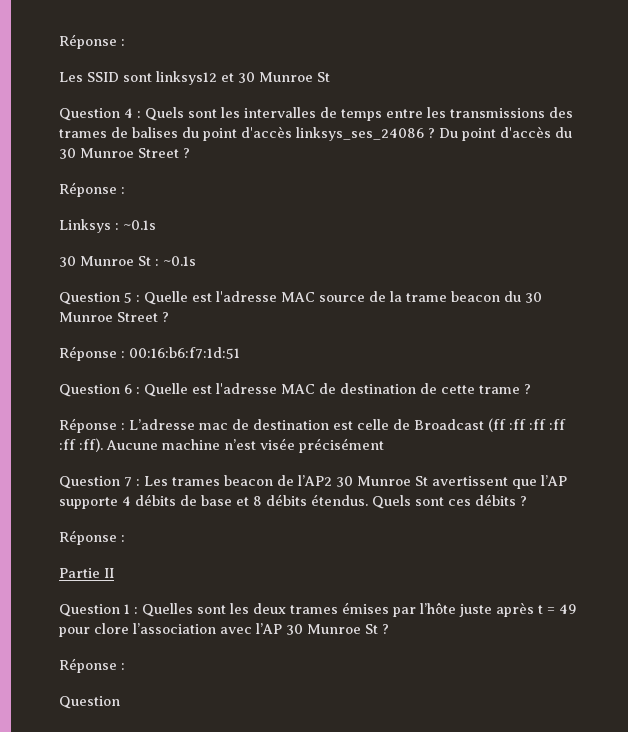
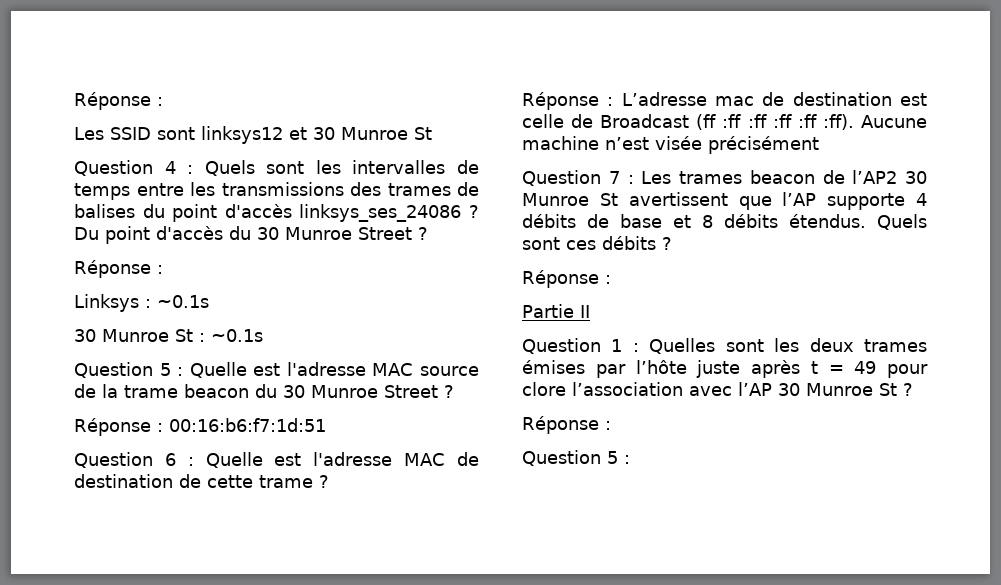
(120, 702) none -> [607,451,630,464] 5 :

